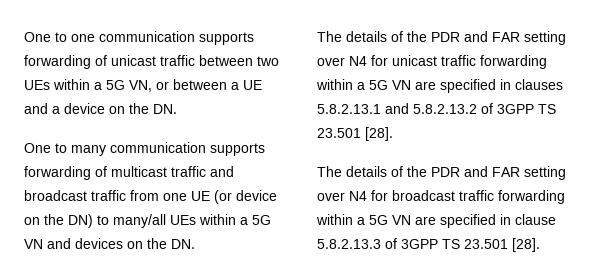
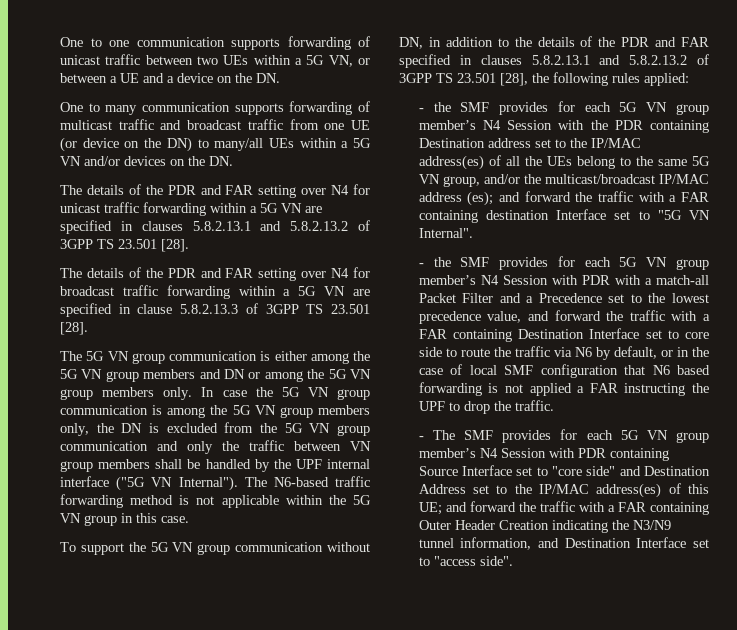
[47,238,71,249] and -> [84,156,120,166] and/or
(540, 245) none -> [60,351,370,364] [60,369,371,382] [60,387,370,400] [60,405,370,418] [60,422,370,436] [60,440,371,454] [60,459,370,472] [60,476,370,491] [60,494,371,508] [60,513,189,526] [60,542,370,555] [399,36,709,49] [399,54,709,68] [399,72,689,86] [418,101,709,115] [418,120,709,133] [418,138,641,148] [418,155,710,170] [418,174,709,187] [418,191,709,206] [418,209,710,223] [418,228,473,238] [418,256,709,270] [418,275,709,285] [418,293,709,303] [418,310,710,324] [418,328,709,342] [418,346,709,360] [418,364,710,378] [418,382,709,396] [418,400,554,414] [418,429,709,443] [418,448,669,461] [418,465,710,476] [418,483,709,498] [418,501,709,515] [418,520,671,533] [418,537,709,550] [418,556,513,566] // The 5G VN group communication is either among the 5G VN group members and DN or among the 5G VN group members only. In case the 5G VN group communication is among the 5G VN group members only, the DN is excluded from the 5G VN group communication and only the traffic between VN group members shall be handled by the UPF internal interface ("5G VN Internal"). The N6-based traffic forwarding method is not applicable within the 5G VN group in this case. // To support the 5G VN group communication without DN, in addition to the details of the PDR and FAR specified in clauses 5.8.2.13.1 and 5.8.2.13.2 of 3GPP TS 23.501 [28], the following rules applied: // - the SMF provides for each 5G VN group member’s N4 Session with the PDR containing Destination address set to the IP/MAC address(es) of all the UEs belong to the same 5G VN group, and/or the multicast/broadcast IP/MAC address (es); and forward the traffic with a FAR containing destination Interface set to "5G VN Internal". // - the SMF provides for each 5G VN group member’s N4 Session with PDR with a match-all Packet Filter and a Precedence set to the lowest precedence value, and forward the traffic with a FAR containing Destination Interface set to core side to route the traffic via N6 by default, or in the case of local SMF configuration that N6 based forwarding is not applied a FAR instructing the UPF to drop the traffic. // - The SMF provides for each 5G VN group member’s N4 Session with PDR containing Source Interface set to "core side" and Destination Address set to the IP/MAC address(es) of this UE; and forward the traffic with a FAR containing Outer Header Creation indicating the N3/N9 tunnel information, and Destination Interface set to "access side".

